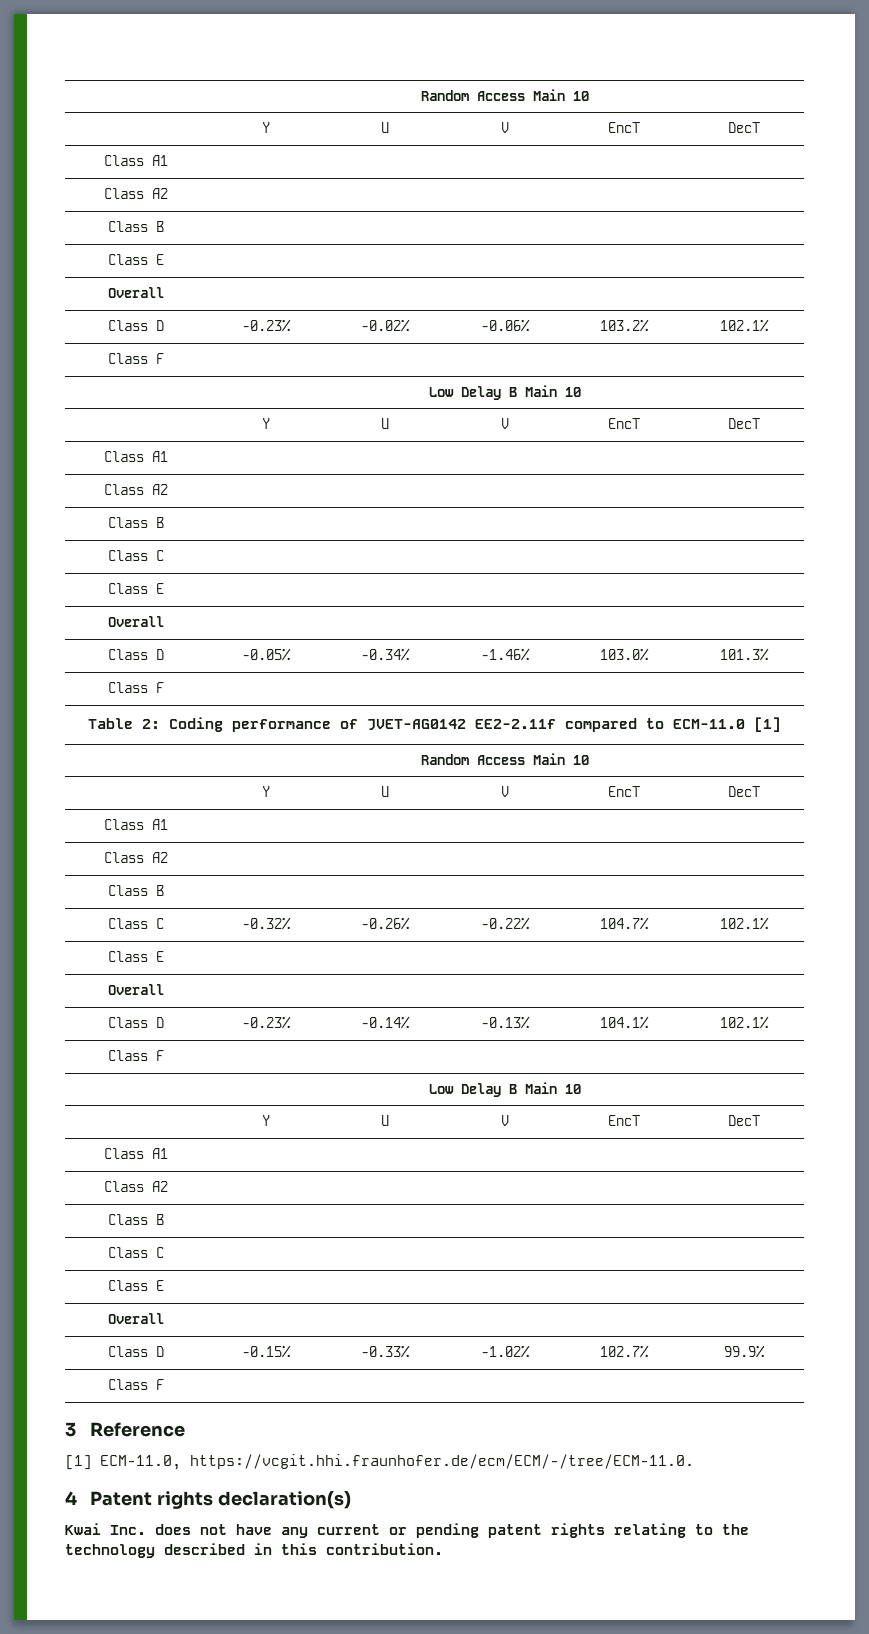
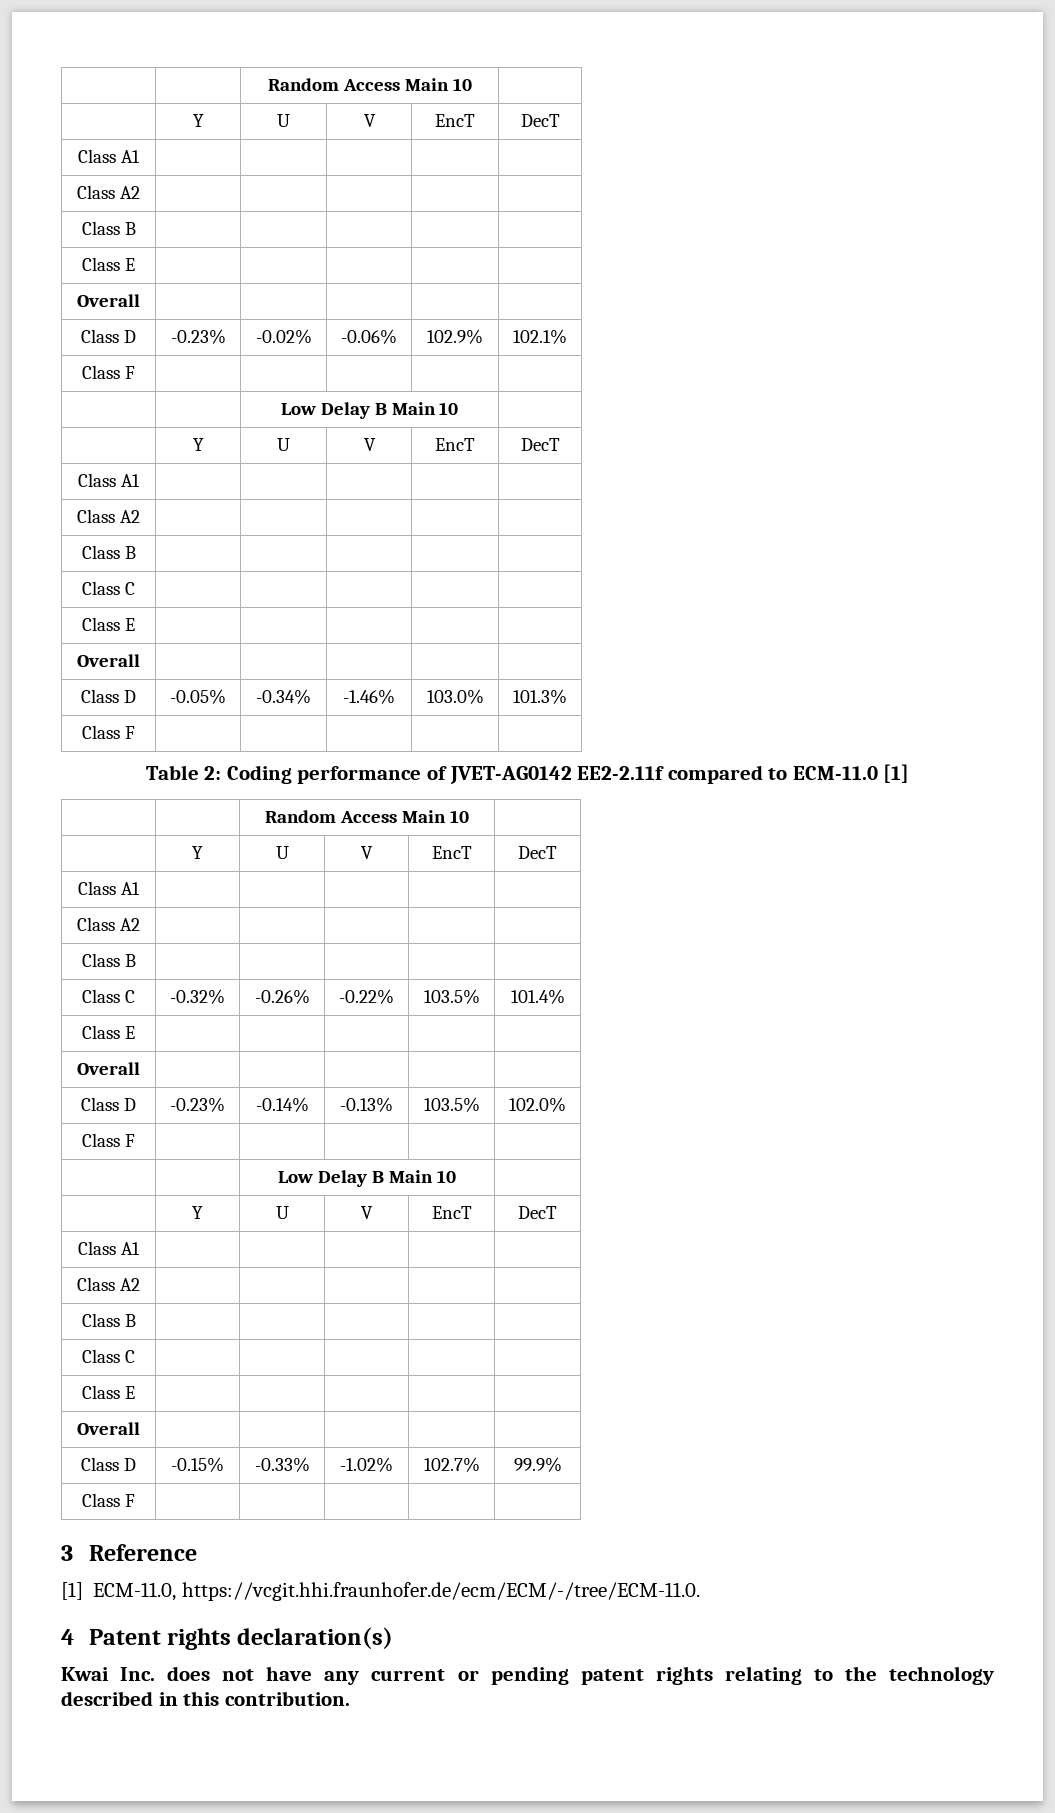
[600,319,649,332] 103.2% -> [427,329,483,344] 102.9%
[600,917,649,930] [719,917,769,930] 104.7% | 102.1% -> [423,989,480,1004] [510,989,565,1004] 103.5% | 101.4%
[600,1016,649,1029] [719,1016,769,1029] 104.1% | 102.1% -> [423,1097,480,1112] [509,1097,566,1112] 103.5% | 102.0%

